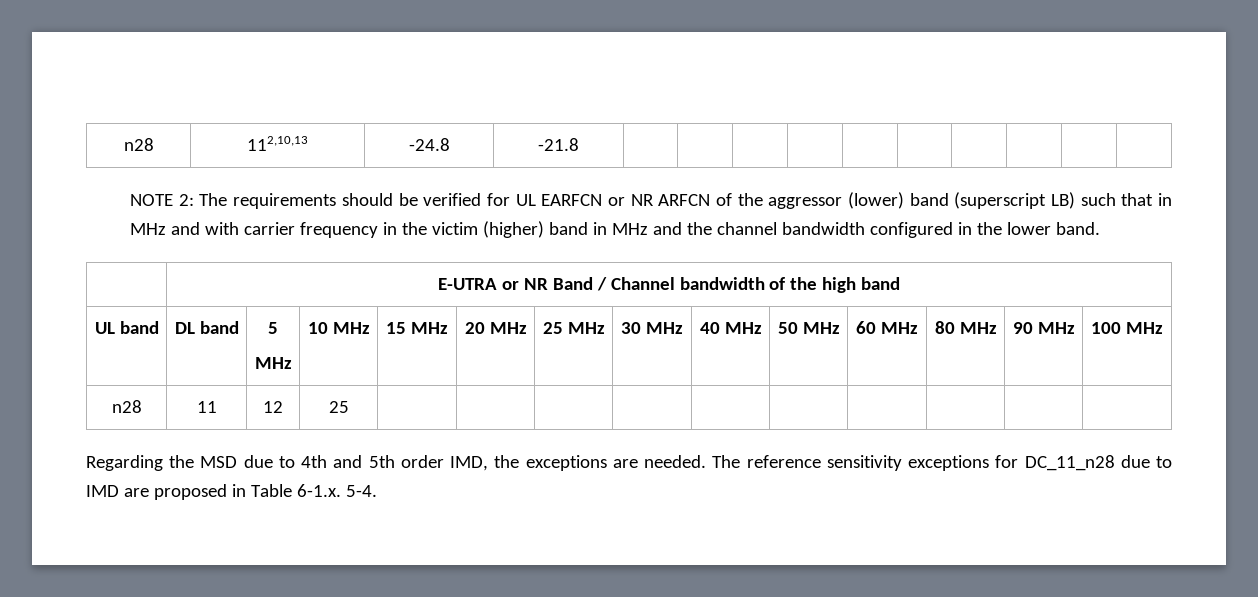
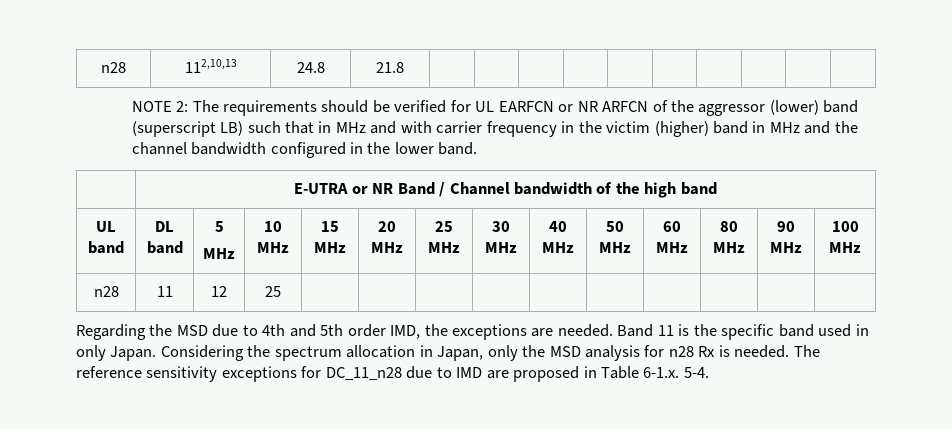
[408,138,450,151] [538,138,579,151] -24.8 | -21.8 -> [296,62,325,73] [376,62,404,73] 24.8 | 21.8
(707, 461) none -> [617,324,869,340] [76,345,790,361] Band 11 is the specific band used in only Japan. Considering the spectrum allocation in Japan, only the MSD analysis for n28 Rx is needed.

